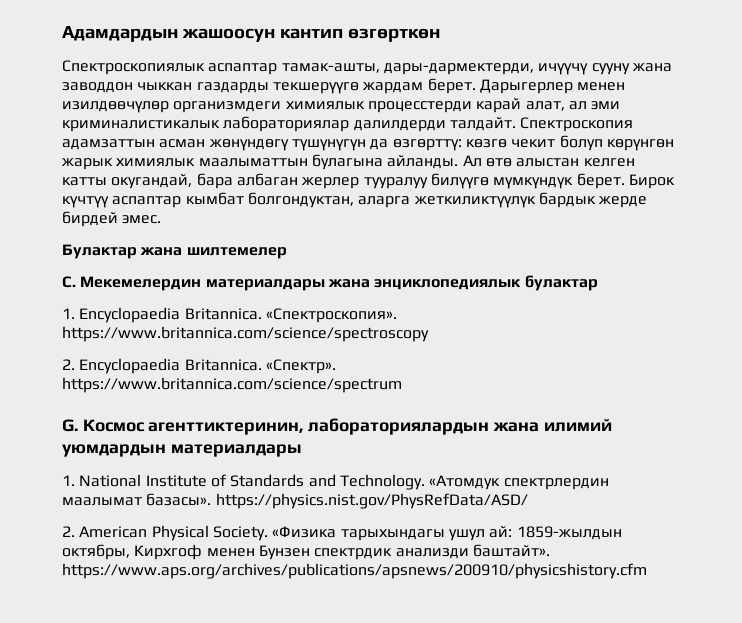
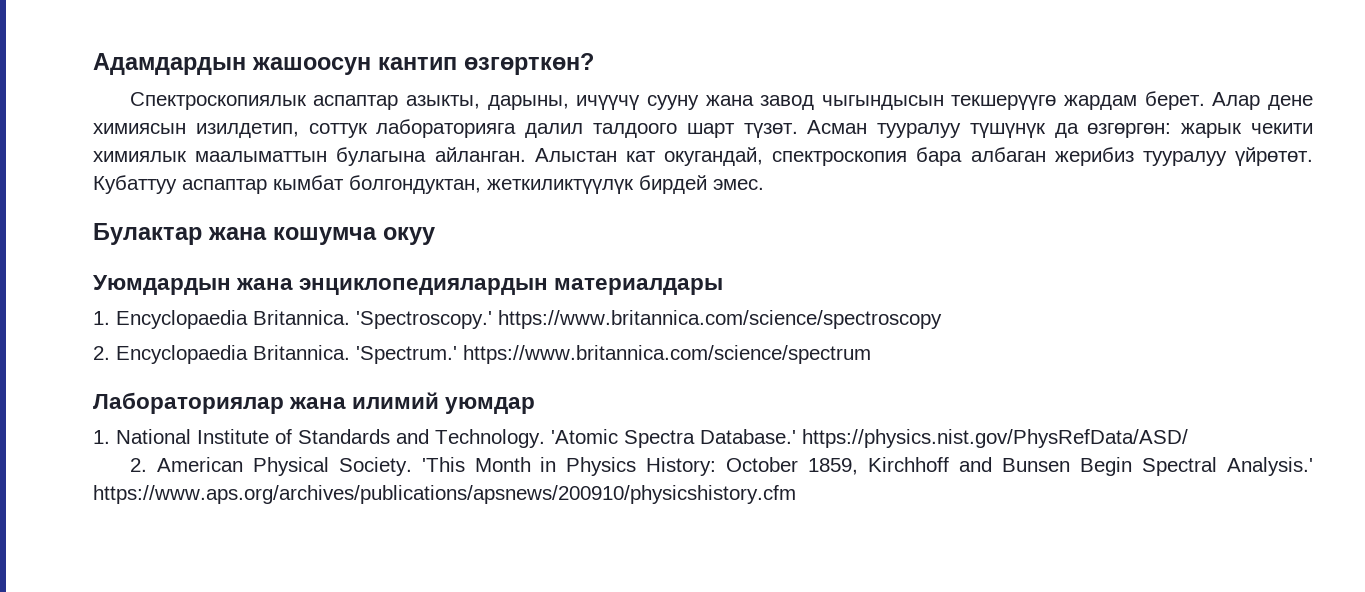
[347,28,440,42] өзгөрткөн -> [464,53,594,75] өзгөрткөн?
[281,63,534,75] тамак-ашты, дары-дармектерди, -> [406,95,569,110] азыкты, дарыны,
[62,78,626,94] [62,98,621,113] [62,116,634,132] [62,135,674,151] [61,154,635,170] [62,173,675,189] [62,192,648,208] [62,211,162,227] [62,244,287,259] [62,275,598,291] заводдон чыккан газдарды текшерүүгө жардам берет. Дарыгерлер менен изилдөөчүлөр организмдеги химиялык процесстерди карай алат, ал эми криминалистикалык лабораториялар далилдерди талдайт. Спектроскопия адамзаттын асман жөнүндөгү түшүнүгүн да өзгөрттү: көзгө чекит болуп көрүнгөн жарык химиялык маалыматтын булагына айланды. Ал өтө алыстан келген катты окугандай, бара албаган жерлер тууралуу билүүгө мүмкүндүк берет. Бирок күчтүү аспаптар кымбат болгондуктан, аларга жеткиликтүүлүк бардык жерде бирдей эмес. // Булактар жана шилтемелер // C. Мекемелердин материалдары жана энциклопедиялык булактар -> [760,91,1314,110] [93,119,1313,138] [93,147,1313,166] [93,175,764,194] [93,223,435,245] [93,275,724,295] завод чыгындысын текшерүүгө жардам берет. Алар дене химиясын изилдетип, соттук лабораторияга далил талдоого шарт түзөт. Асман тууралуу түшүнүк да өзгөргөн: жарык чекити химиялык маалыматтын булагына айланган. Алыстан кат окугандай, спектроскопия бара албаган жерибиз тууралуу үйрөтөт. Кубаттуу аспаптар кымбат болгондуктан, жеткиликтүүлүк бирдей эмес. // Булактар жана кошумча окуу // Уюмдардын жана энциклопедиялардын материалдары
[265,308,397,323] «Спектроскопия». -> [356,311,492,329] 'Spectroscopy.'
[265,359,336,374] «Спектр». -> [356,346,457,364] 'Spectrum.'
[62,418,612,435] [62,444,302,457] G. Космос агенттиктеринин, лабораториялардын жана илимий уюмдардын материалдары -> [93,392,536,414] Лабораториялар жана илимий уюмдар
[429,475,609,490] [62,493,212,506] «Атомдук спектрлердин маалымат базасы». -> [551,429,796,448] 'Atomic Spectra Database.'
[272,526,622,541] [62,544,550,560] «Физика тарыхындагы ушул ай: 1859-жылдын октябры, Кирхгоф менен Бунзен спектрдик анализди баштайт». -> [421,457,1314,476] 'This Month in Physics History: October 1859, Kirchhoff and Bunsen Begin Spectral Analysis.'

